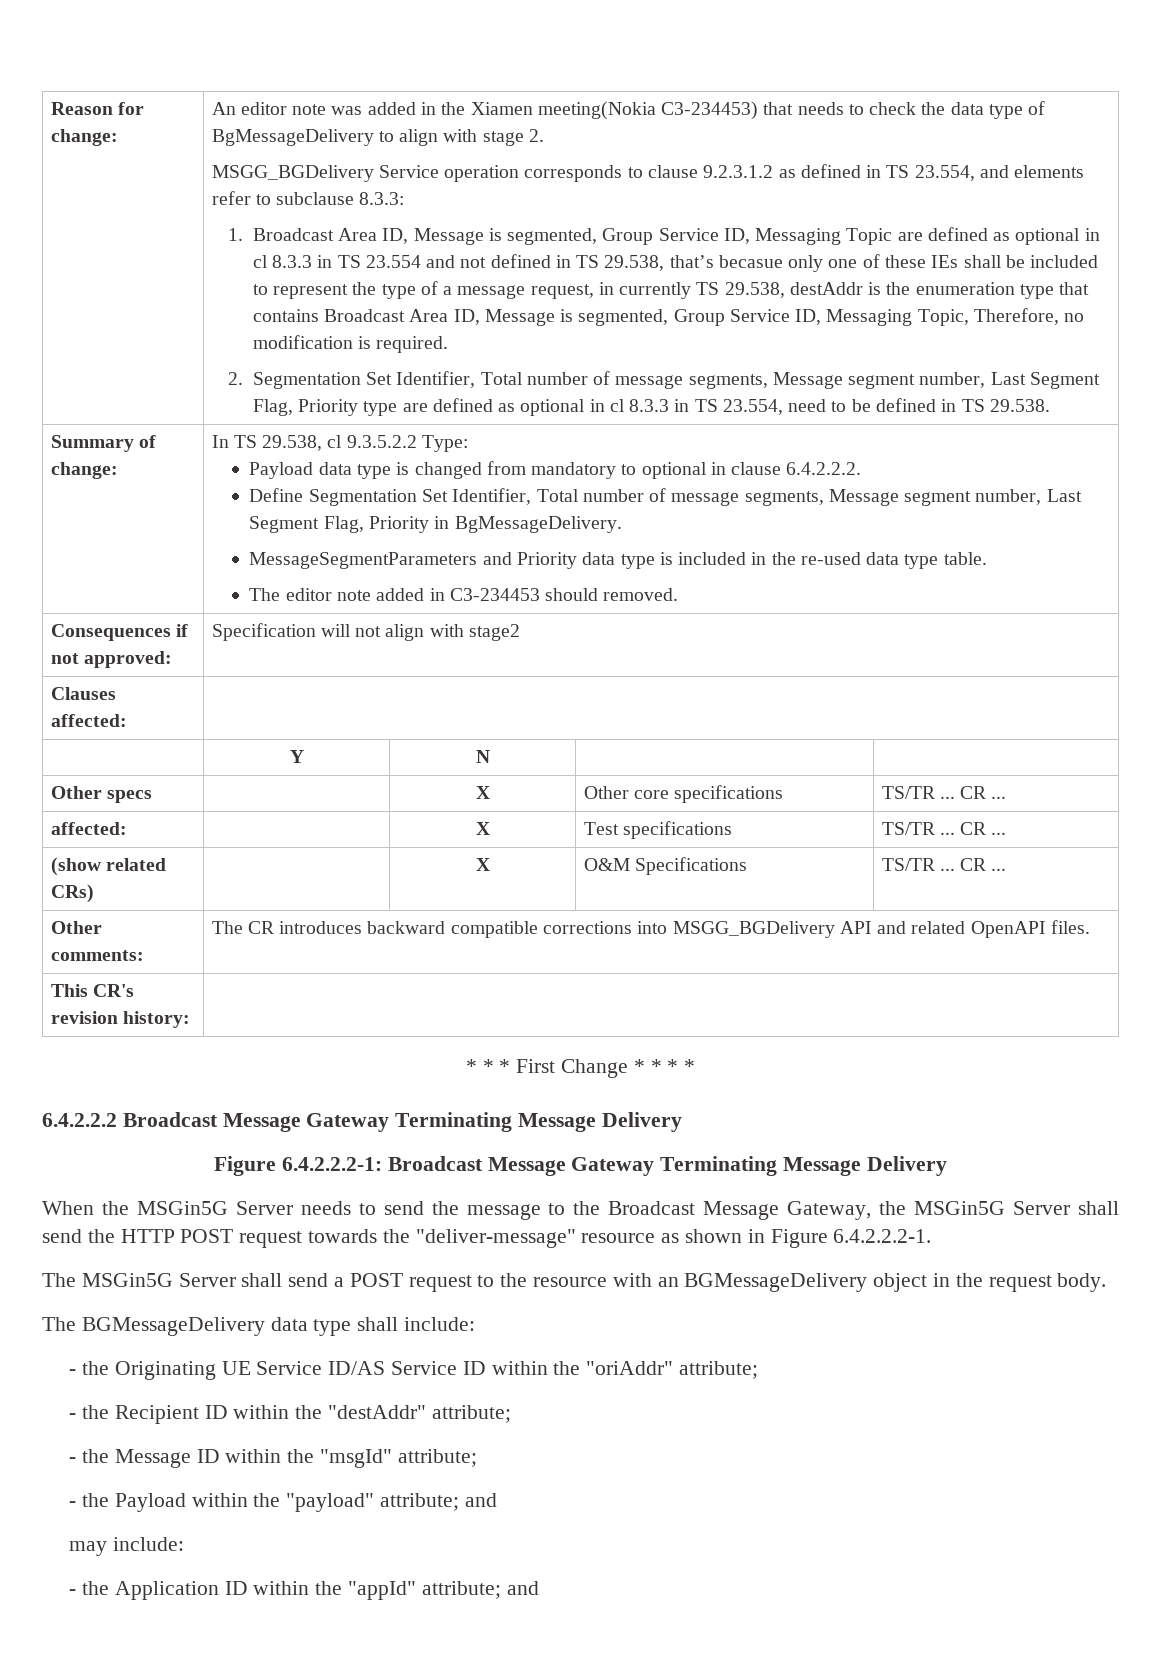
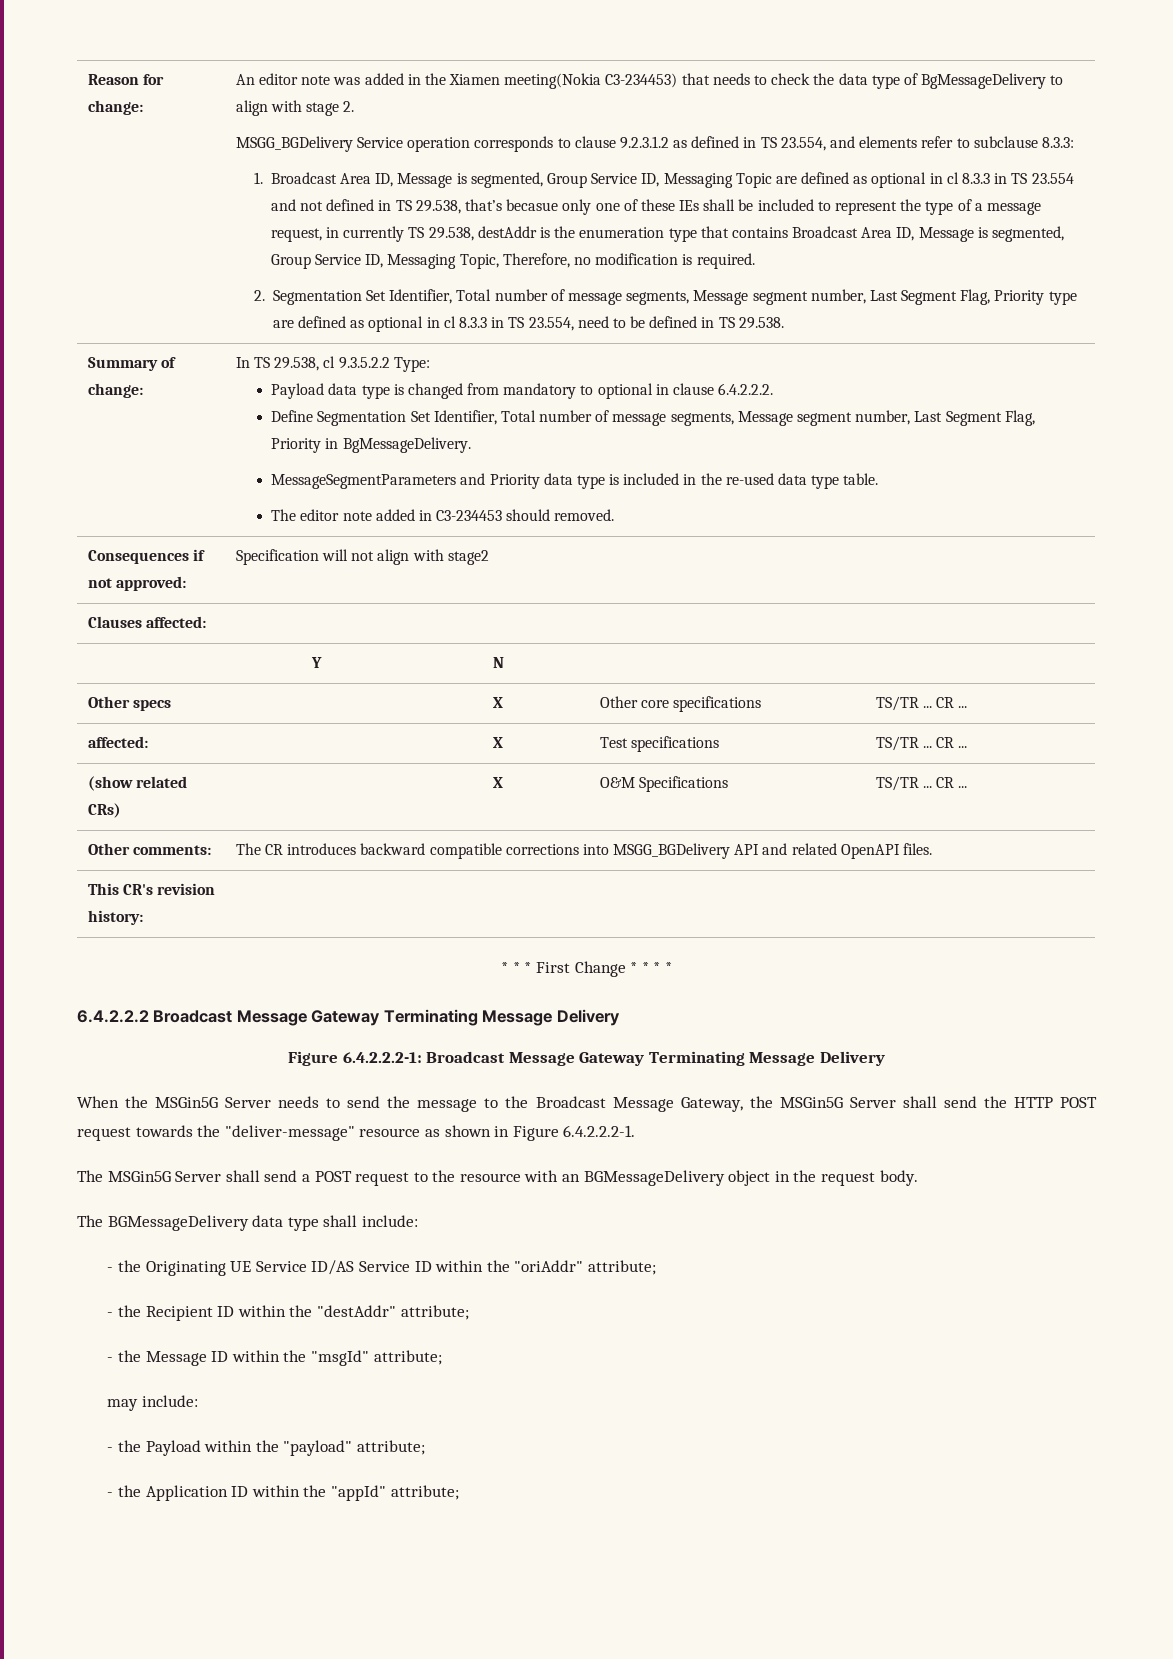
(477, 1458) none -> [107,1395,199,1411] // may include:
[464,1493,497,1507] [69,1537,185,1556] and // may include: -> (426, 1447) none
[506,1581,539,1595] and -> (459, 1492) none

